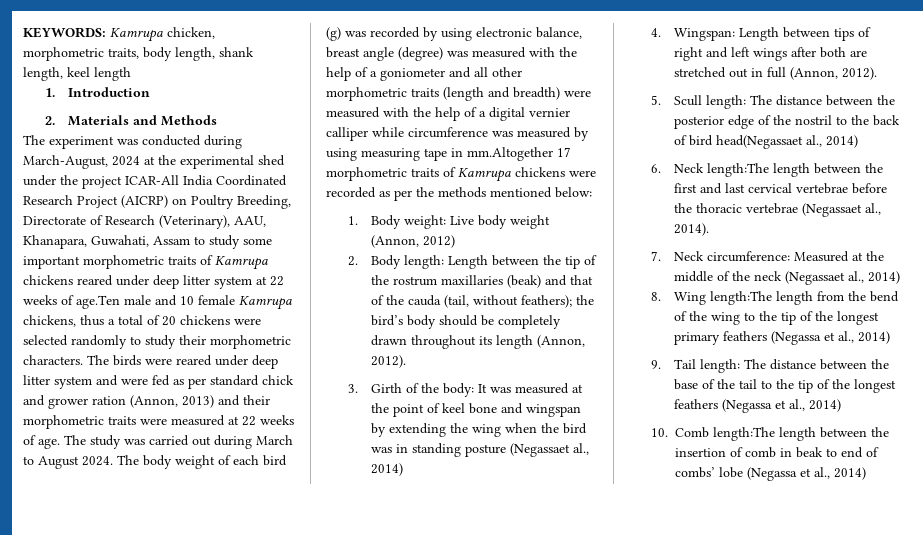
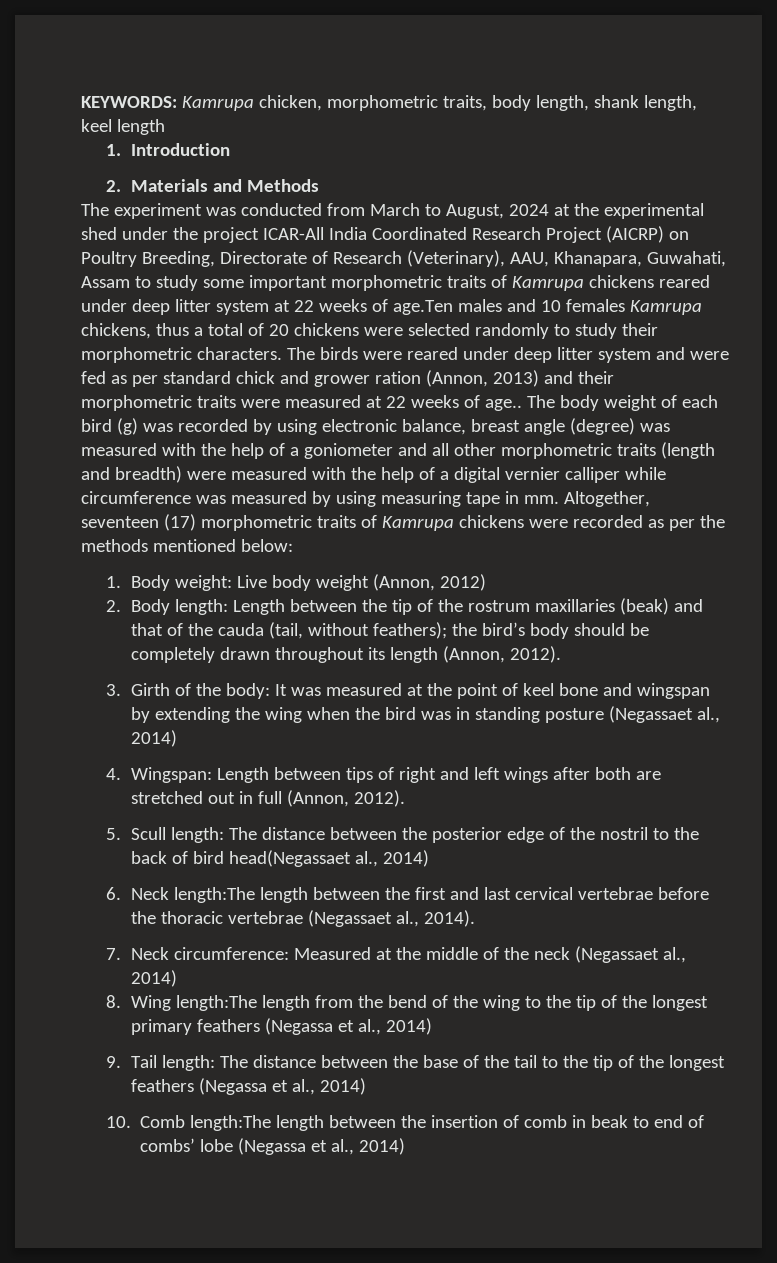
[204,135,242,149] [23,155,108,169] during March-August, -> [326,203,504,219] from March to August,
[124,295,151,305] male -> [457,299,502,312] males
[198,295,235,305] female -> [565,299,625,312] females
[38,435,293,449] [23,456,113,469] age. The study was carried out during March to August 2024. -> [484,399,522,411] age..
[467,147,571,161] mm.Altogether 17 -> [523,491,650,507] [81,514,196,531] mm. Altogether, seventeen (17)

